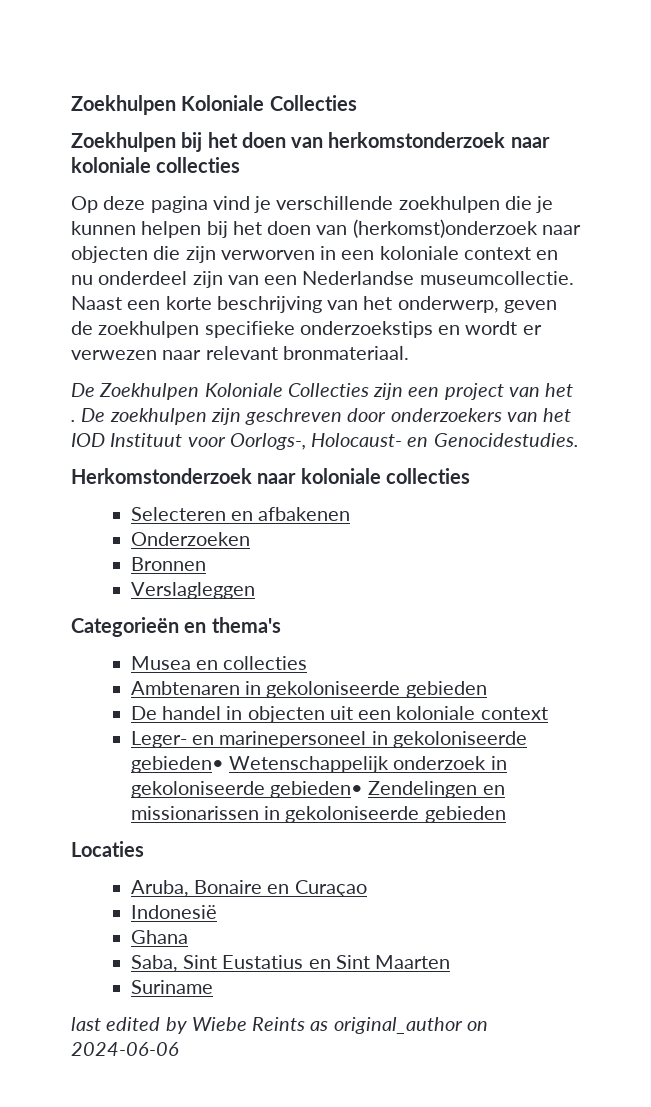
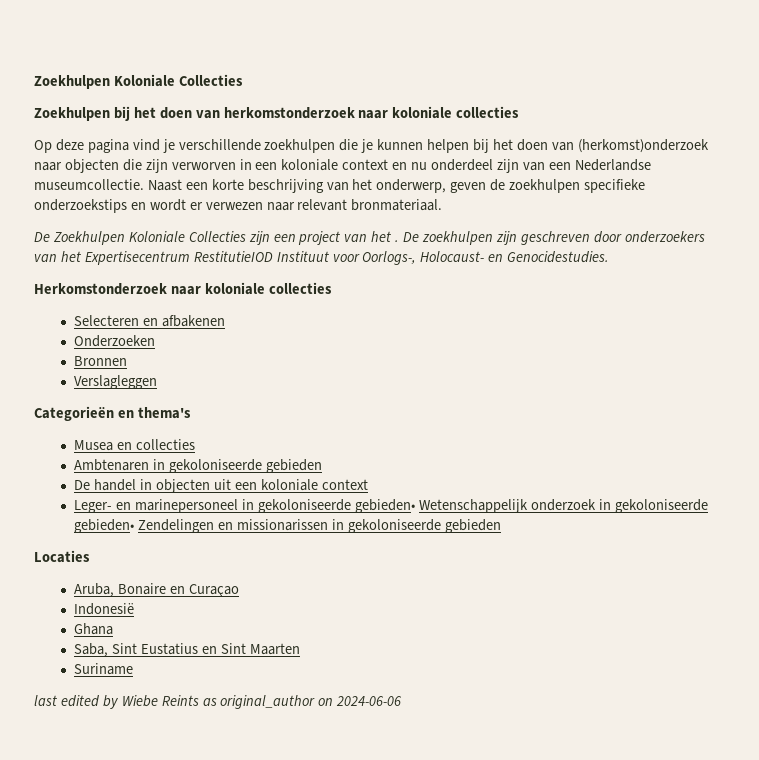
[71,433,105,447] IOD -> [84,251,273,265] Expertisecentrum RestitutieIOD

